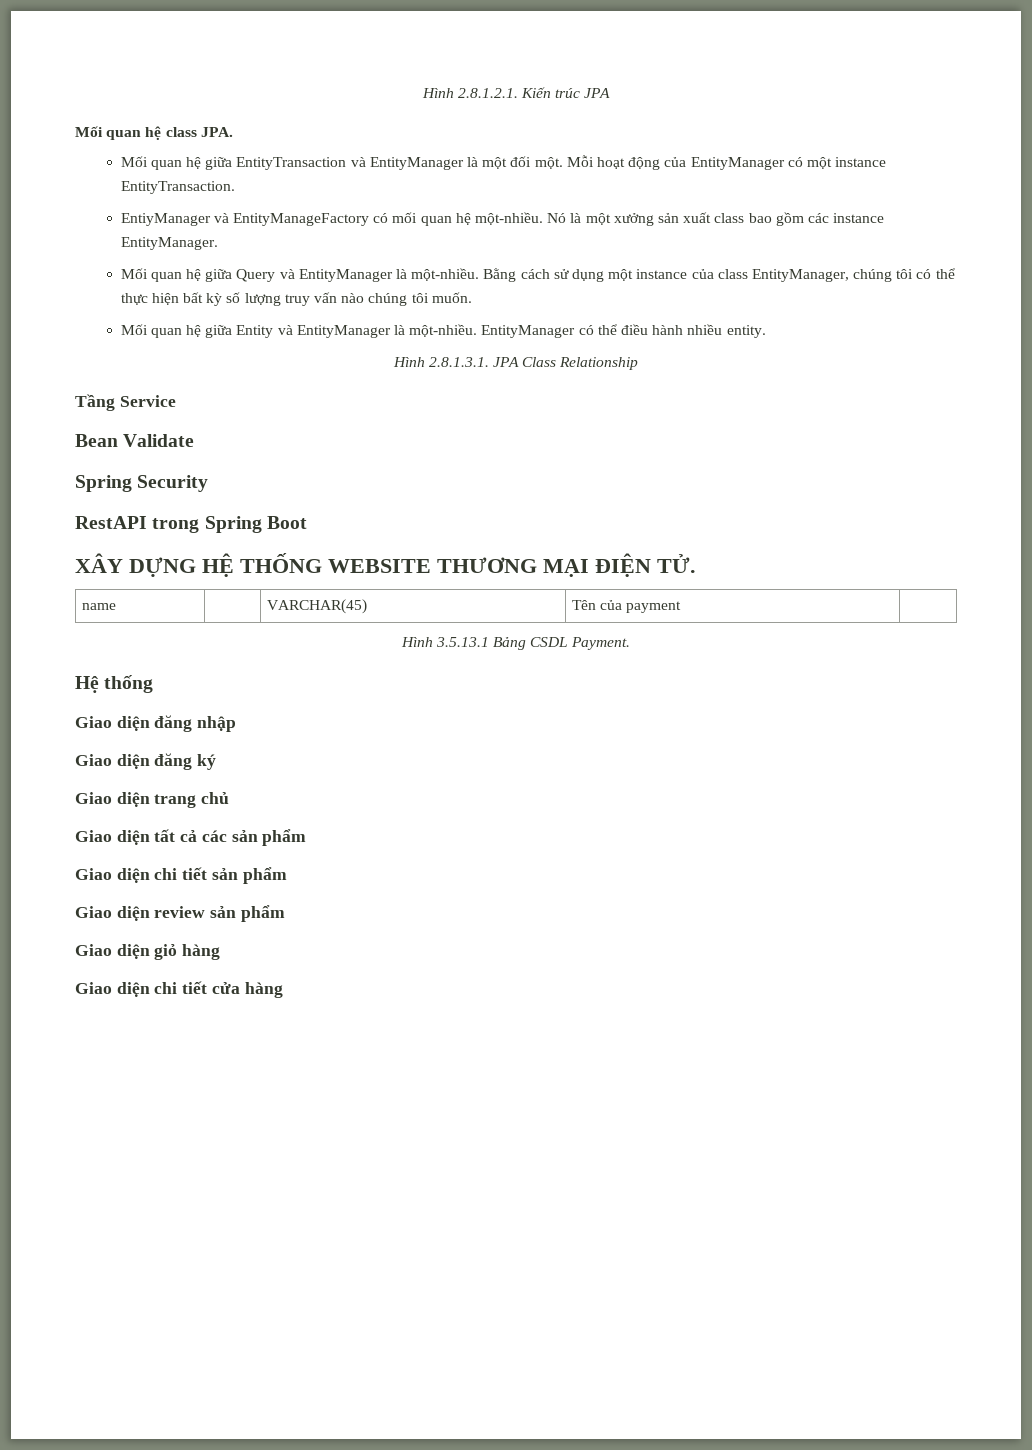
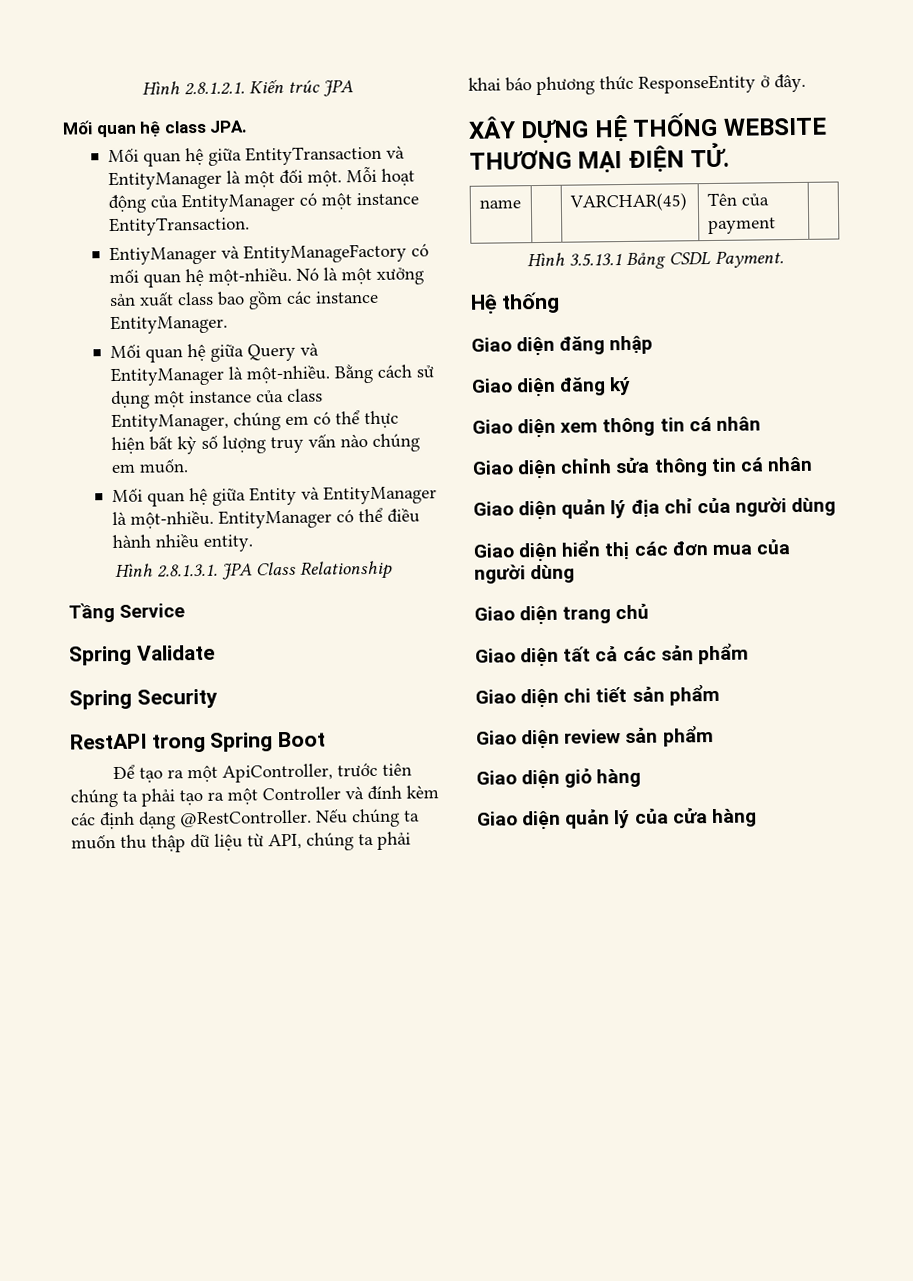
[896,269,914,279] tôi -> [284,415,309,425] em
[411,293,429,303] tôi -> [110,463,136,474] em
[75,434,118,447] Bean -> [69,645,132,666] Spring
(307, 522) none -> [112,762,412,783] [70,785,439,808] [70,808,420,830] [71,831,411,853] [468,73,806,96] // Để tạo ra một ApiController, trước tiên chúng ta phải tạo ra một Controller và đính kèm các định dạng @RestController. Nếu chúng ta muốn thu thập dữ liệu từ API, chúng ta phải khai báo phương thức ResponseEntity ở đây.
(217, 762) none -> [472,416,761,438] [472,456,813,479] [473,497,837,520] [473,539,791,562] [474,564,576,584] // Giao diện xem thông tin cá nhân // Giao diện chỉnh sửa thông tin cá nhân // Giao diện quản lý địa chỉ của người dùng // Giao diện hiển thị các đơn mua của người dùng
[154,981,208,994] chi tiết -> [564,808,669,829] quản lý của

